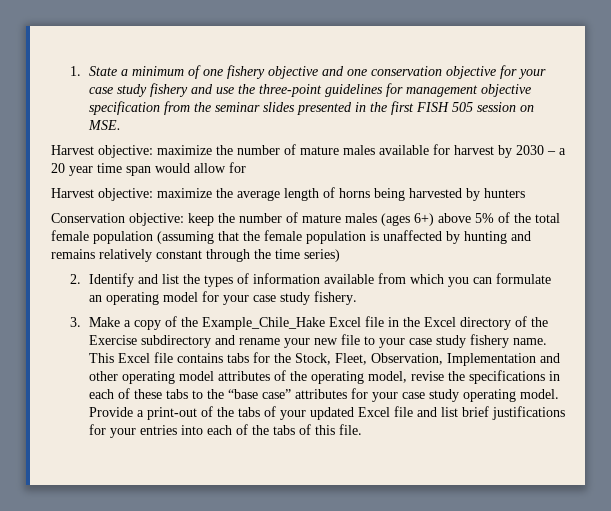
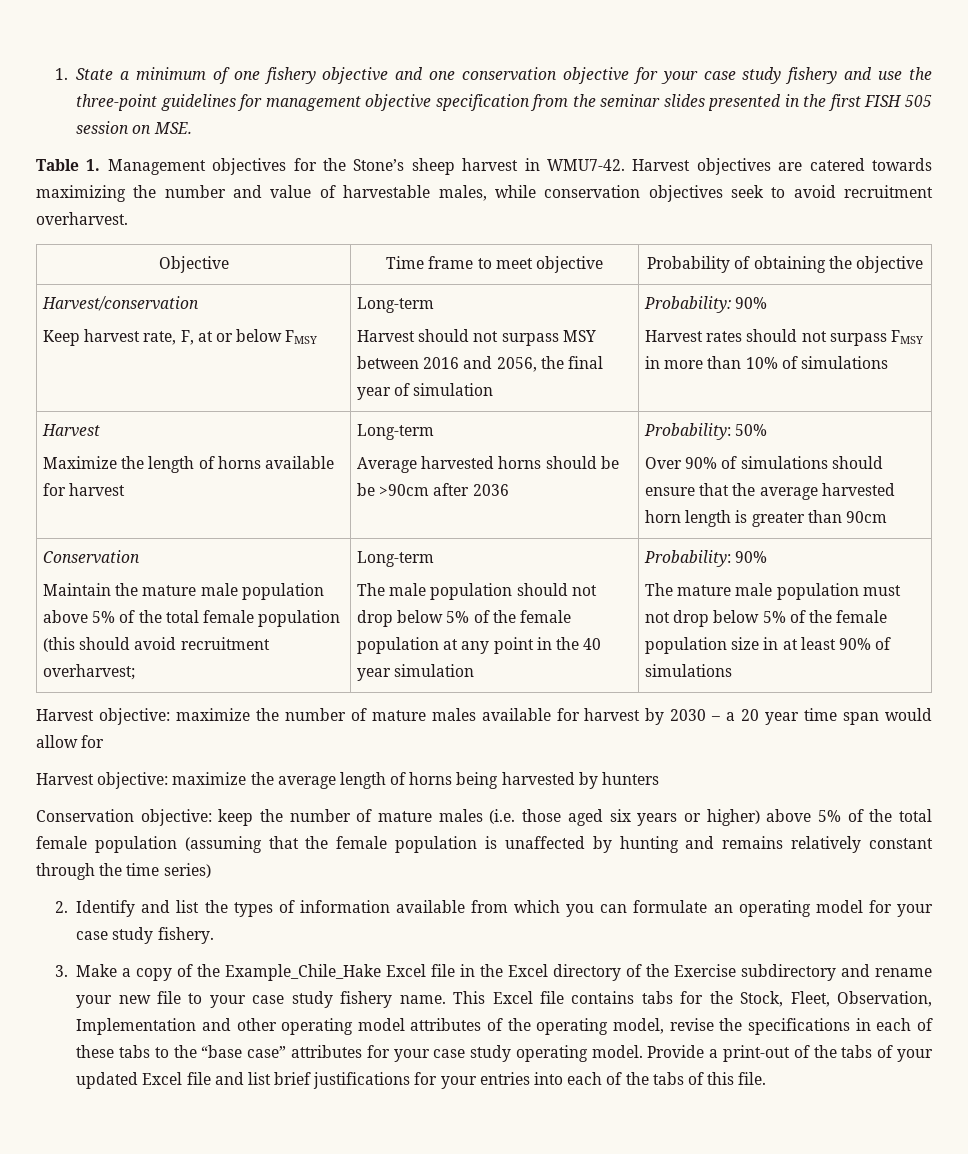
(122, 125) none -> [36,158,932,175] [36,185,933,202] [36,212,128,225] [158,256,229,273] [386,256,603,273] [647,256,923,273] [42,296,200,311] [43,329,318,346] [357,297,435,313] [357,329,596,346] [357,356,603,372] [357,383,494,400] [644,296,768,313] [645,329,923,346] [645,356,888,369] [42,424,101,437] [43,456,334,473] [43,483,126,496] [357,424,435,440] [357,456,619,473] [357,483,509,496] [644,423,768,440] [645,456,883,469] [645,483,895,500] [645,510,887,527] [43,550,141,564] [43,583,324,600] [43,610,341,627] [43,637,270,652] [43,664,136,680] [357,551,435,567] [357,583,597,600] [357,610,571,627] [357,637,602,654] [357,664,475,681] [644,550,768,567] [645,583,901,600] [645,610,888,627] [645,637,892,654] [645,664,733,677] // Table 1. Management objectives for the Stone’s sheep harvest in WMU7-42. Harvest objectives are catered towards maximizing the number and value of harvestable males, while conservation objectives seek to avoid recruitment overharvest. // Objective | Time frame to meet objective | Probability of obtaining the objective // Harvest/conservation // Keep harvest rate, F, at or below FMSY | Long-term // Harvest should not surpass MSY between 2016 and 2056, the final year of simulation | Probability: 90% // Harvest rates should not surpass FMSY in more than 10% of simulations // Harvest // Maximize the length of horns available for harvest | Long-term // Average harvested horns should be be >90cm after 2036 | Probability: 50% // Over 90% of simulations should ensure that the average harvested horn length is greater than 90cm // Conservation // Maintain the mature male population above 5% of the total female population (this should avoid recruitment overharvest; | Long-term // The male population should not drop below 5% of the female population at any point in the 40 year simulation | Probability: 90% // The mature male population must not drop below 5% of the female population size in at least 90% of simulations
[381,213,434,226] (ages 6+) -> [489,809,760,826] (i.e. those aged six years or higher)

